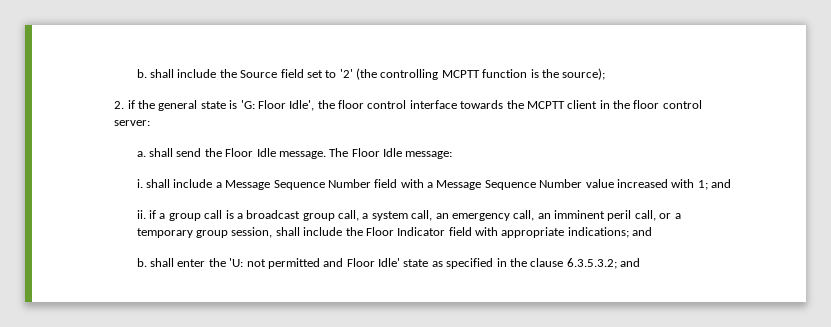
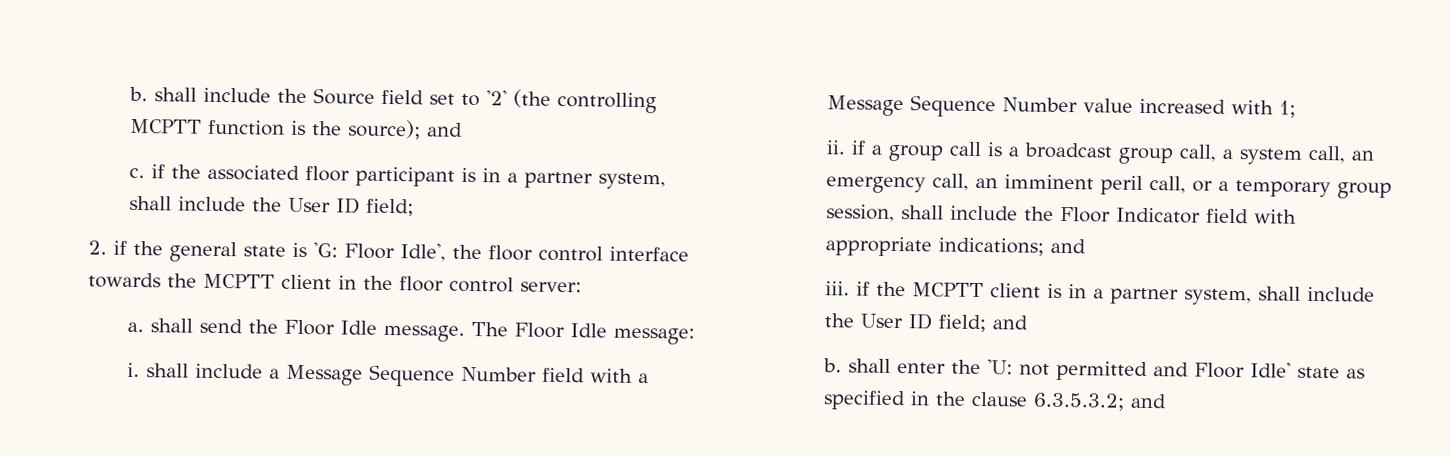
(606, 74) none -> [426,122,463,137] [128,164,666,190] [128,195,414,217] and // c. if the associated floor participant is in a partner system, shall include the User ID field;
[711,179,732,188] and -> (1296, 109) none
(653, 231) none -> [824,281,1375,306] [823,313,1028,333] // iii. if the MCPTT client is in a partner system, shall include the User ID field; and

